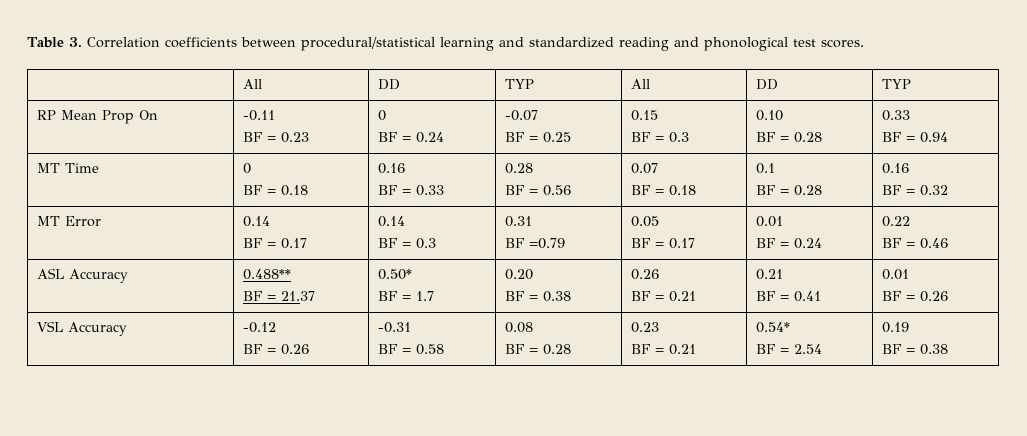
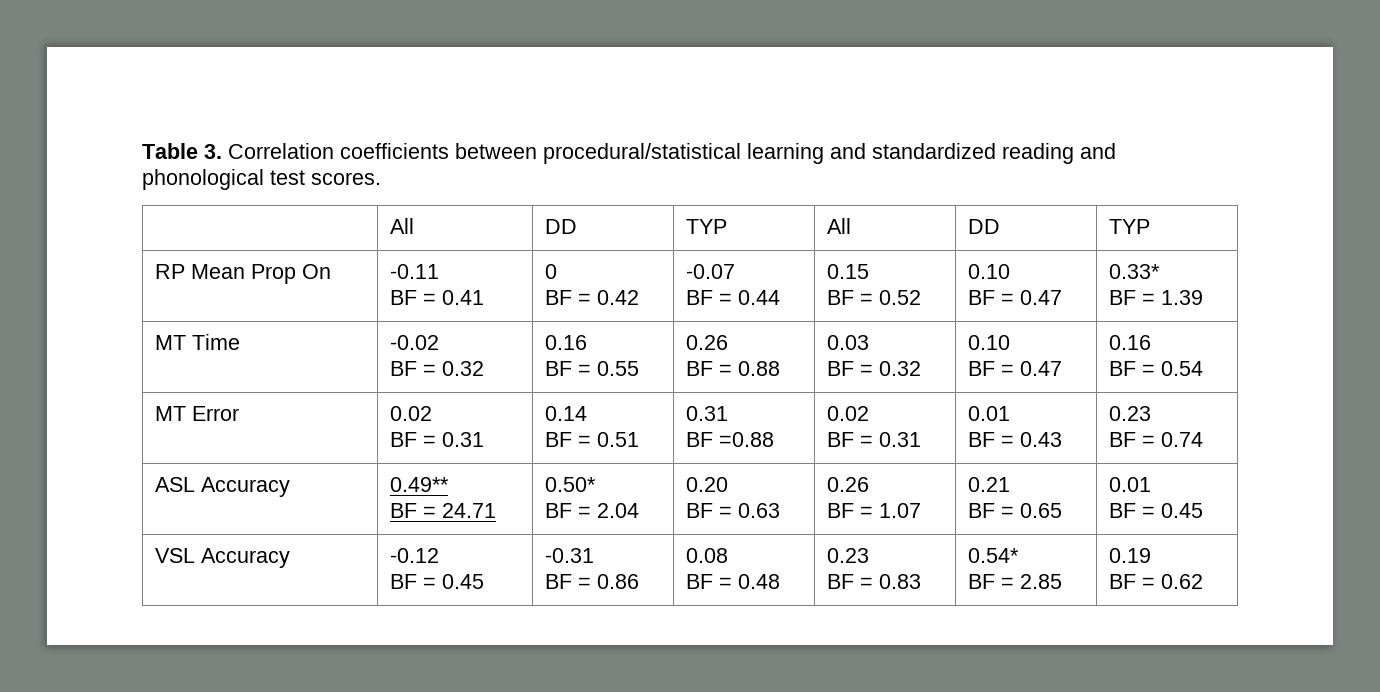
[280,132,309,143] [377,110,386,121] [377,132,444,143] 0.23 | 0 // BF = 0.24 -> [441,290,484,305] [544,264,557,279] [544,290,639,305] 0.41 | 0 // BF = 0.42
[542,132,571,143] 0.25 -> [737,290,780,305] 0.44
[668,132,689,143] [755,110,783,121] [755,132,822,143] [881,110,910,121] [881,132,948,143] 0.3 | 0.10 // BF = 0.28 | 0.33 // BF = 0.94 -> [878,290,921,305] [967,264,1010,279] [967,290,1062,305] [1108,264,1160,279] [1108,290,1203,305] 0.52 | 0.10 // BF = 0.47 | 0.33* // BF = 1.39
[242,163,251,174] [242,185,308,196] [377,163,405,174] [377,185,444,196] [504,163,533,174] [504,185,571,196] [630,163,658,174] [630,185,696,196] [755,163,775,174] [755,185,822,196] [881,163,909,174] [881,185,948,196] 0 // BF = 0.18 | 0.16 // BF = 0.33 | 0.28 // BF = 0.56 | 0.07 // BF = 0.18 | 0.1 // BF = 0.28 | 0.16 // BF = 0.32 -> [389,335,439,350] [389,361,484,376] [544,335,587,350] [544,361,639,376] [685,335,728,350] [685,361,780,376] [826,335,869,350] [826,361,921,376] [967,335,1010,350] [967,361,1062,376] [1108,335,1151,350] [1108,361,1203,376] -0.02 // BF = 0.32 | 0.16 // BF = 0.55 | 0.26 // BF = 0.88 | 0.03 // BF = 0.32 | 0.10 // BF = 0.47 | 0.16 // BF = 0.54
[242,216,270,227] [242,238,307,249] [377,216,405,227] [377,238,436,249] | 0.14 // BF = 0.17 | 0.14 // BF = 0.3 -> [389,406,432,421] [389,432,484,447] [544,406,587,421] [544,432,639,447] | 0.02 // BF = 0.31 | 0.14 // BF = 0.51
[528,238,565,249] [630,216,659,227] [630,238,695,249] [755,216,783,227] [755,238,822,249] [881,216,910,227] [881,238,948,249] =0.79 | 0.05 // BF = 0.17 | 0.01 // BF = 0.24 | 0.22 // BF = 0.46 -> [718,432,774,447] [826,406,869,421] [826,432,921,447] [967,406,1010,421] [967,432,1062,447] [1108,406,1151,421] [1108,432,1203,447] =0.88 | 0.02 // BF = 0.31 | 0.01 // BF = 0.43 | 0.23 // BF = 0.74
[242,269,291,280] [242,291,315,301] 0.488** // BF = 21.37 -> [389,477,449,492] [389,503,496,518] 0.49** // BF = 24.71
[415,291,434,301] 1.7 -> [596,503,639,518] 2.04
[542,291,571,302] [630,269,659,280] [630,291,696,302] 0.38 | 0.26 // BF = 0.21 -> [737,503,780,518] [826,477,869,492] [826,503,921,518] 0.63 | 0.26 // BF = 1.07
[793,291,821,302] [881,269,909,280] [881,291,948,302] 0.41 | 0.01 // BF = 0.26 -> [1019,503,1062,518] [1108,477,1151,492] [1108,503,1203,518] 0.65 | 0.01 // BF = 0.45
[280,344,309,355] 0.26 -> [441,574,484,589] 0.45
[415,344,444,355] 0.58 -> [596,574,639,589] 0.86
[542,344,571,355] [630,322,659,333] [630,344,696,355] 0.28 | 0.23 // BF = 0.21 -> [737,574,780,589] [826,548,869,563] [826,574,921,589] 0.48 | 0.23 // BF = 0.83
[793,344,822,354] 2.54 -> [1019,574,1062,589] 2.85
[919,344,948,355] 0.38 -> [1160,574,1203,589] 0.62

